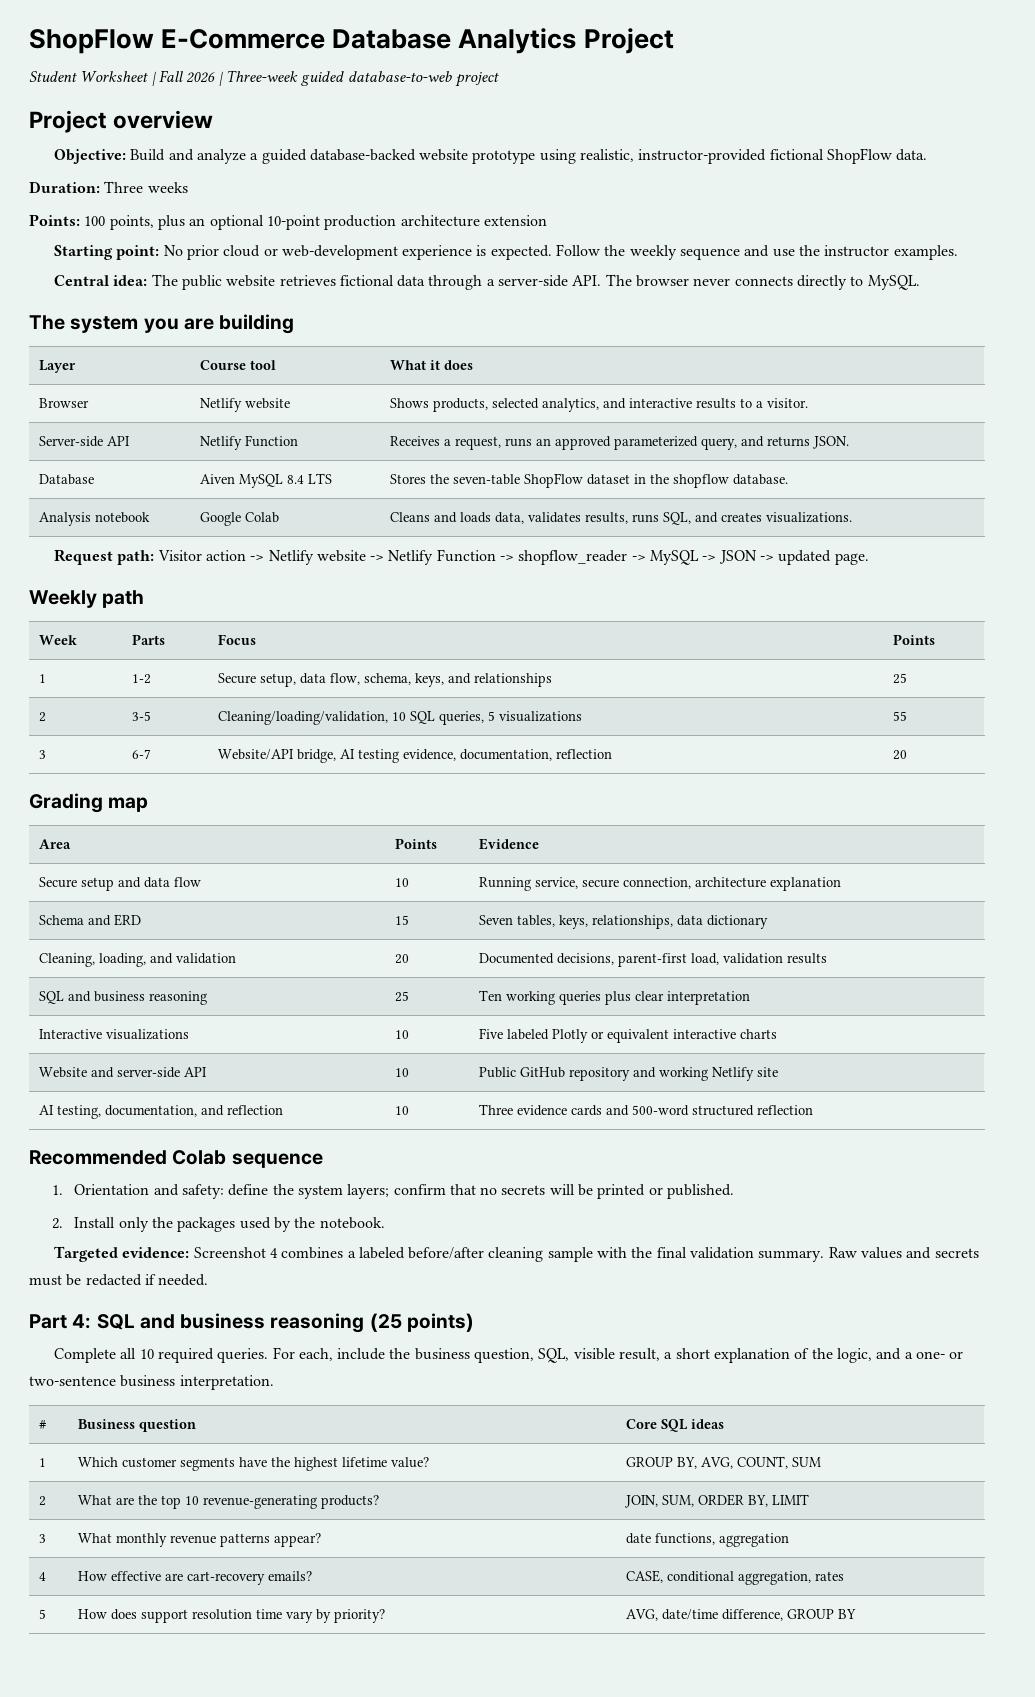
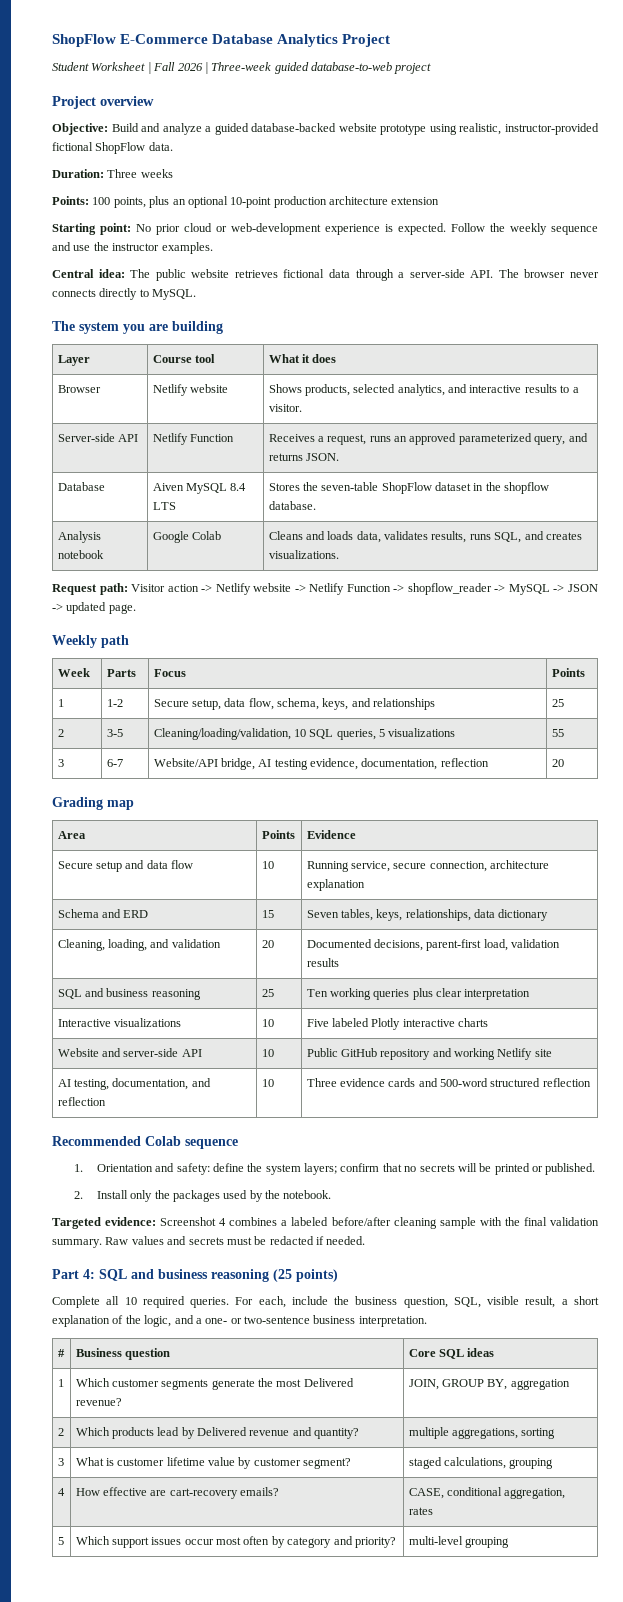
[590,1029,669,1043] or equivalent -> (401, 1024) none
[238,1457,429,1471] [625,1456,821,1469] [38,1496,46,1506] [77,1495,379,1509] [624,1494,809,1508] [38,1534,46,1543] [77,1533,321,1547] [625,1533,789,1547] have the highest lifetime value? | GROUP BY, AVG, COUNT, SUM // 2 | What are the top 10 revenue-generating products? | JOIN, SUM, ORDER BY, LIMIT // 3 | What monthly revenue patterns appear? | date functions, aggregation -> [211,1378,354,1390] [75,1398,122,1406] [408,1379,570,1390] [57,1428,64,1436] [75,1427,360,1439] [408,1427,556,1439] [57,1458,64,1466] [75,1457,352,1469] [408,1457,554,1469] generate the most Delivered revenue? | JOIN, GROUP BY, aggregation // 2 | Which products lead by Delivered revenue and quantity? | multiple aggregations, sorting // 3 | What is customer lifetime value by customer segment? | staged calculations, grouping
[77,1609,385,1623] [625,1609,856,1621] How does support resolution time vary by priority? | AVG, date/time difference, GROUP BY -> [75,1536,396,1548] [408,1536,509,1548] Which support issues occur most often by category and priority? | multi-level grouping

